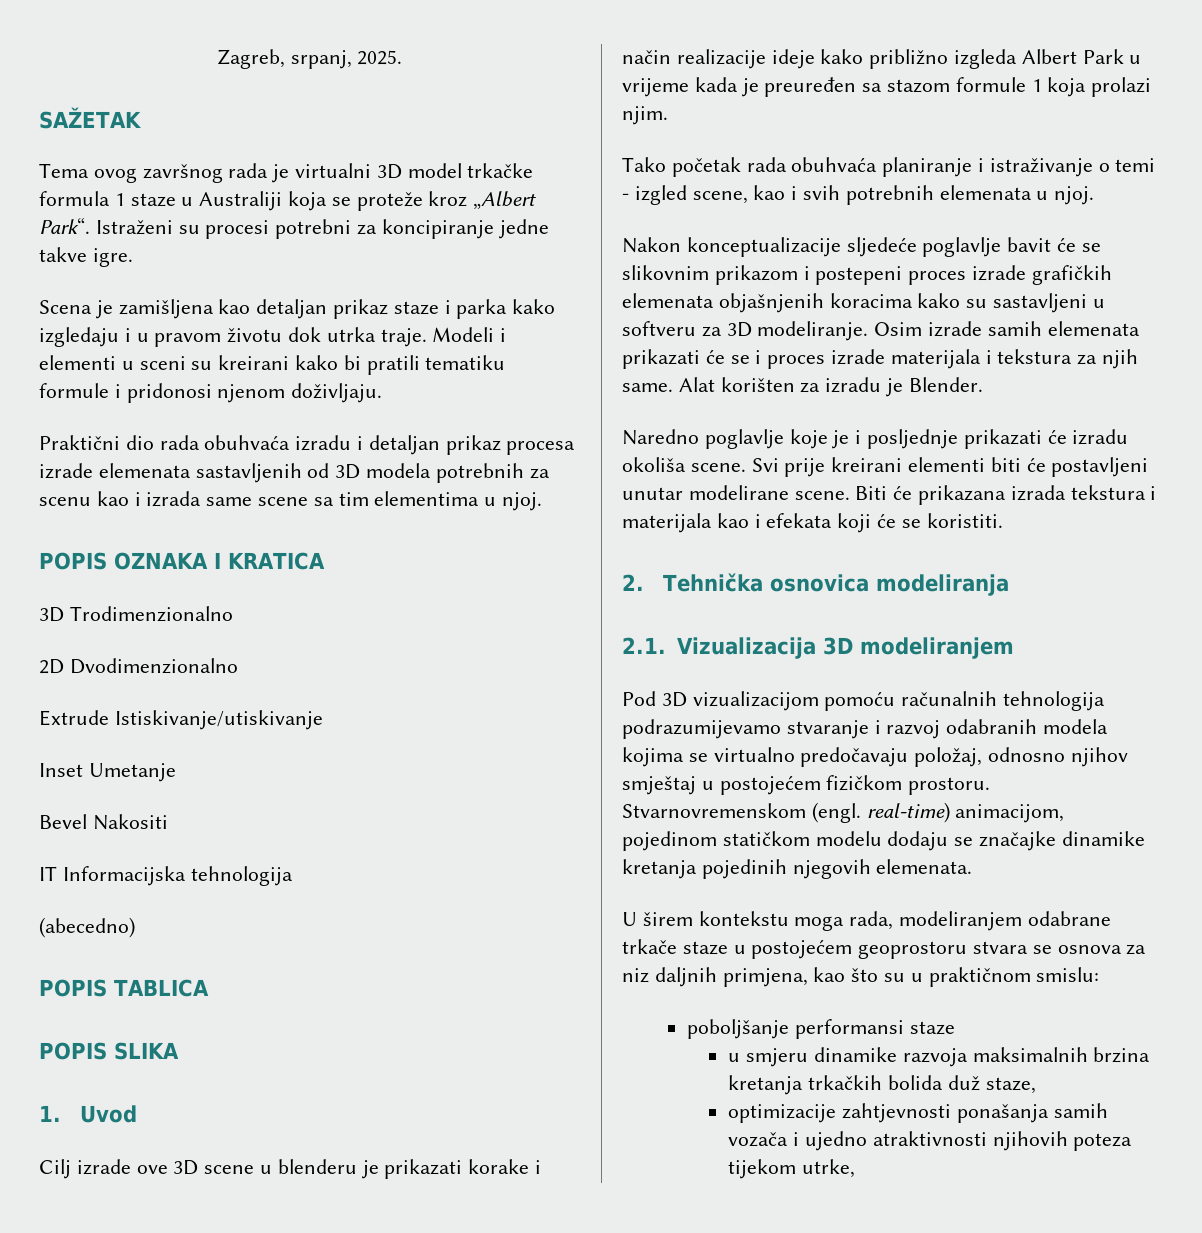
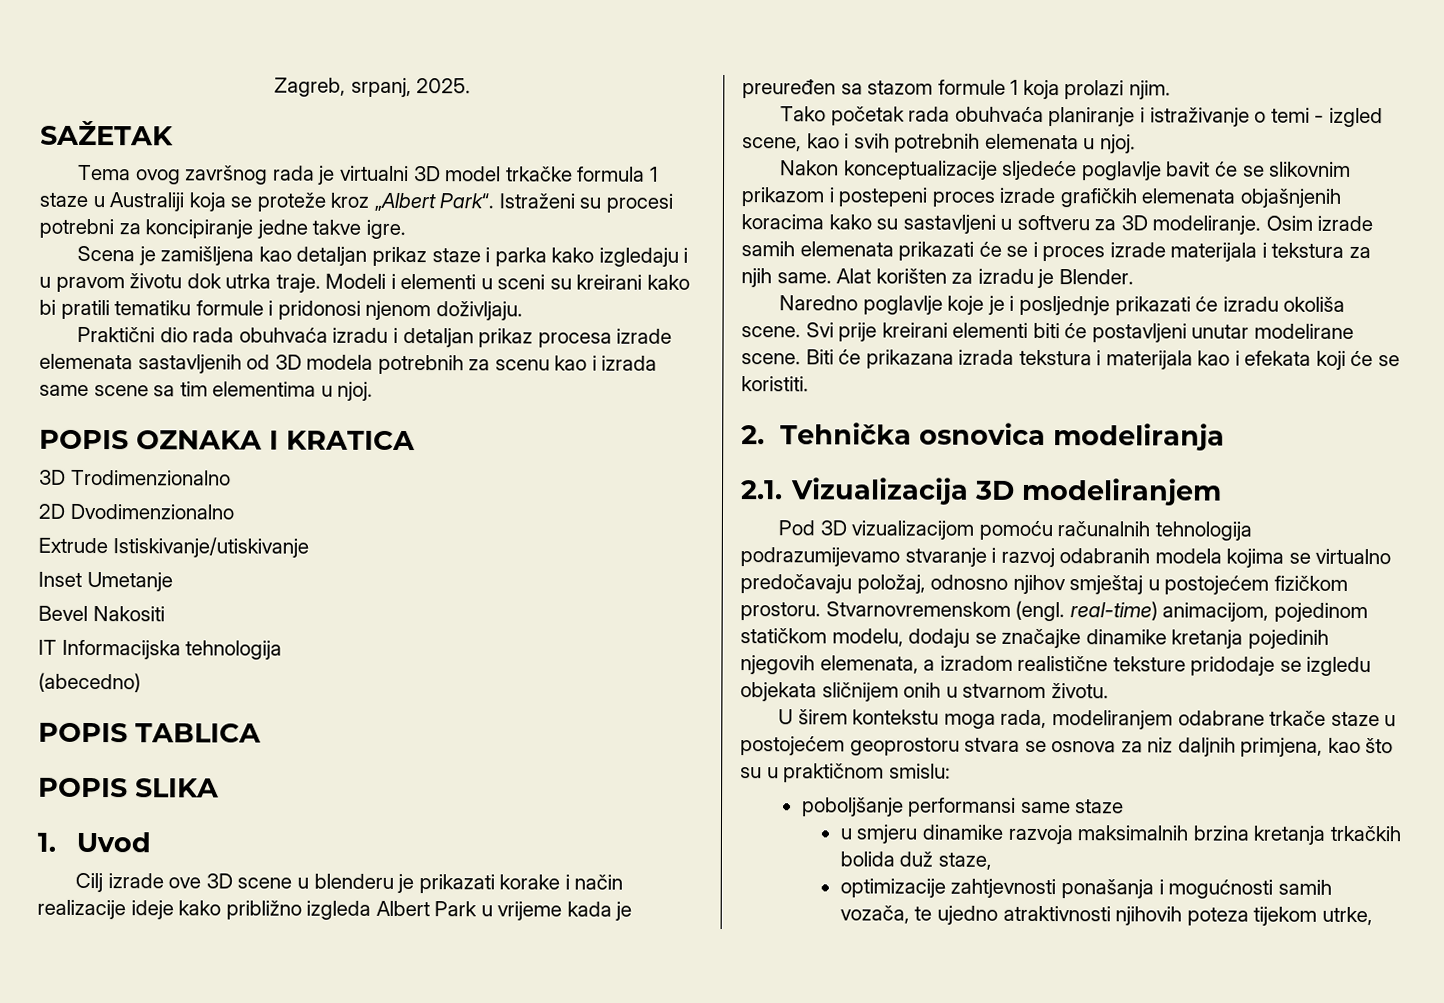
[815,831,882,846] modelu -> [831,628,904,647] modelu,
[876,859,973,874] elemenata. -> [819,655,1372,677] [740,682,1109,702] elemenata, a izradom realistične teksture pridodaje se izgledu objekata sličnijem onih u stvarnom životu.
(904, 1029) none -> [1020,801,1071,814] same
[1053,1103,1108,1118] [728,1132,800,1147] samih vozača i -> [1158,879,1332,899] [839,905,933,924] i mogućnosti samih vozača, te

